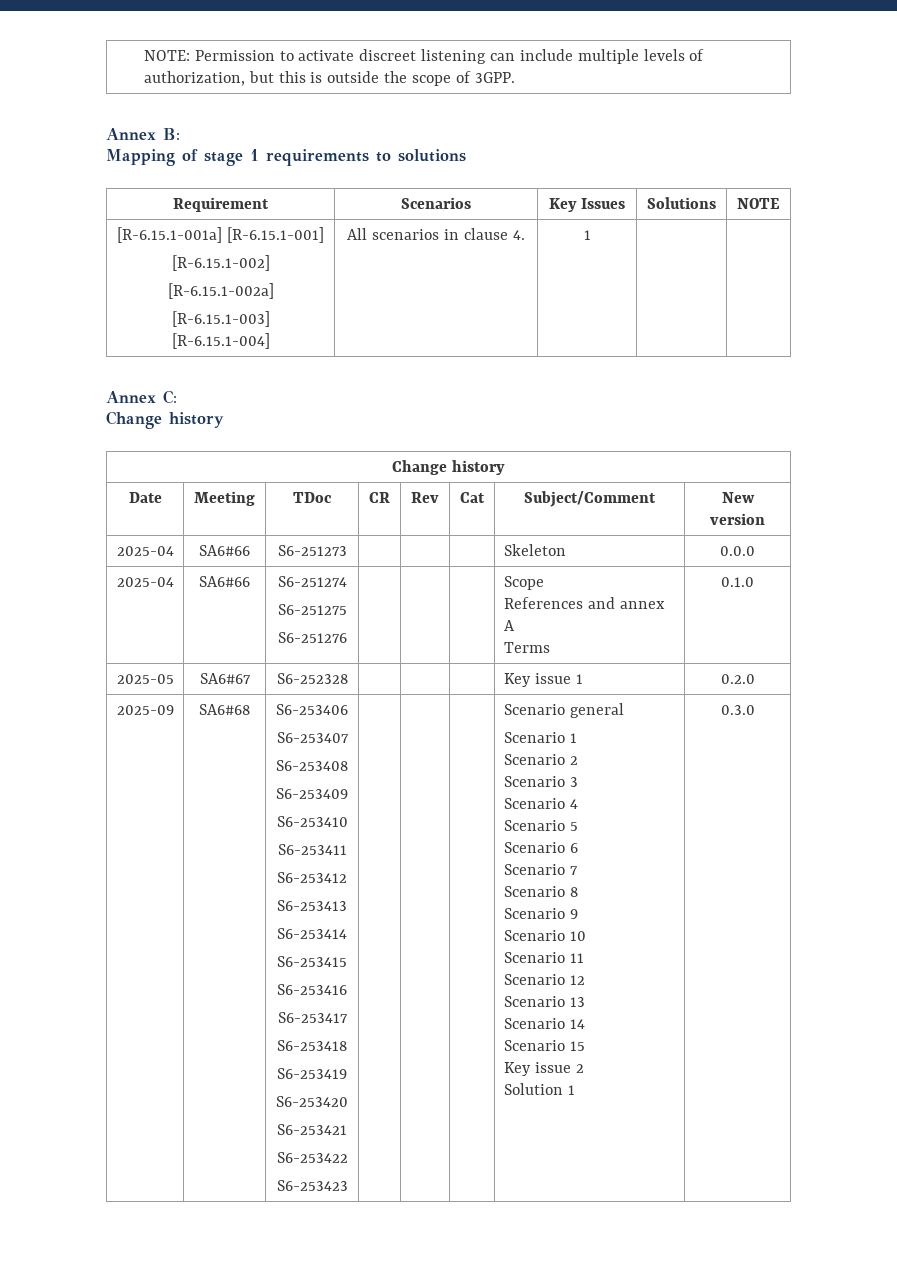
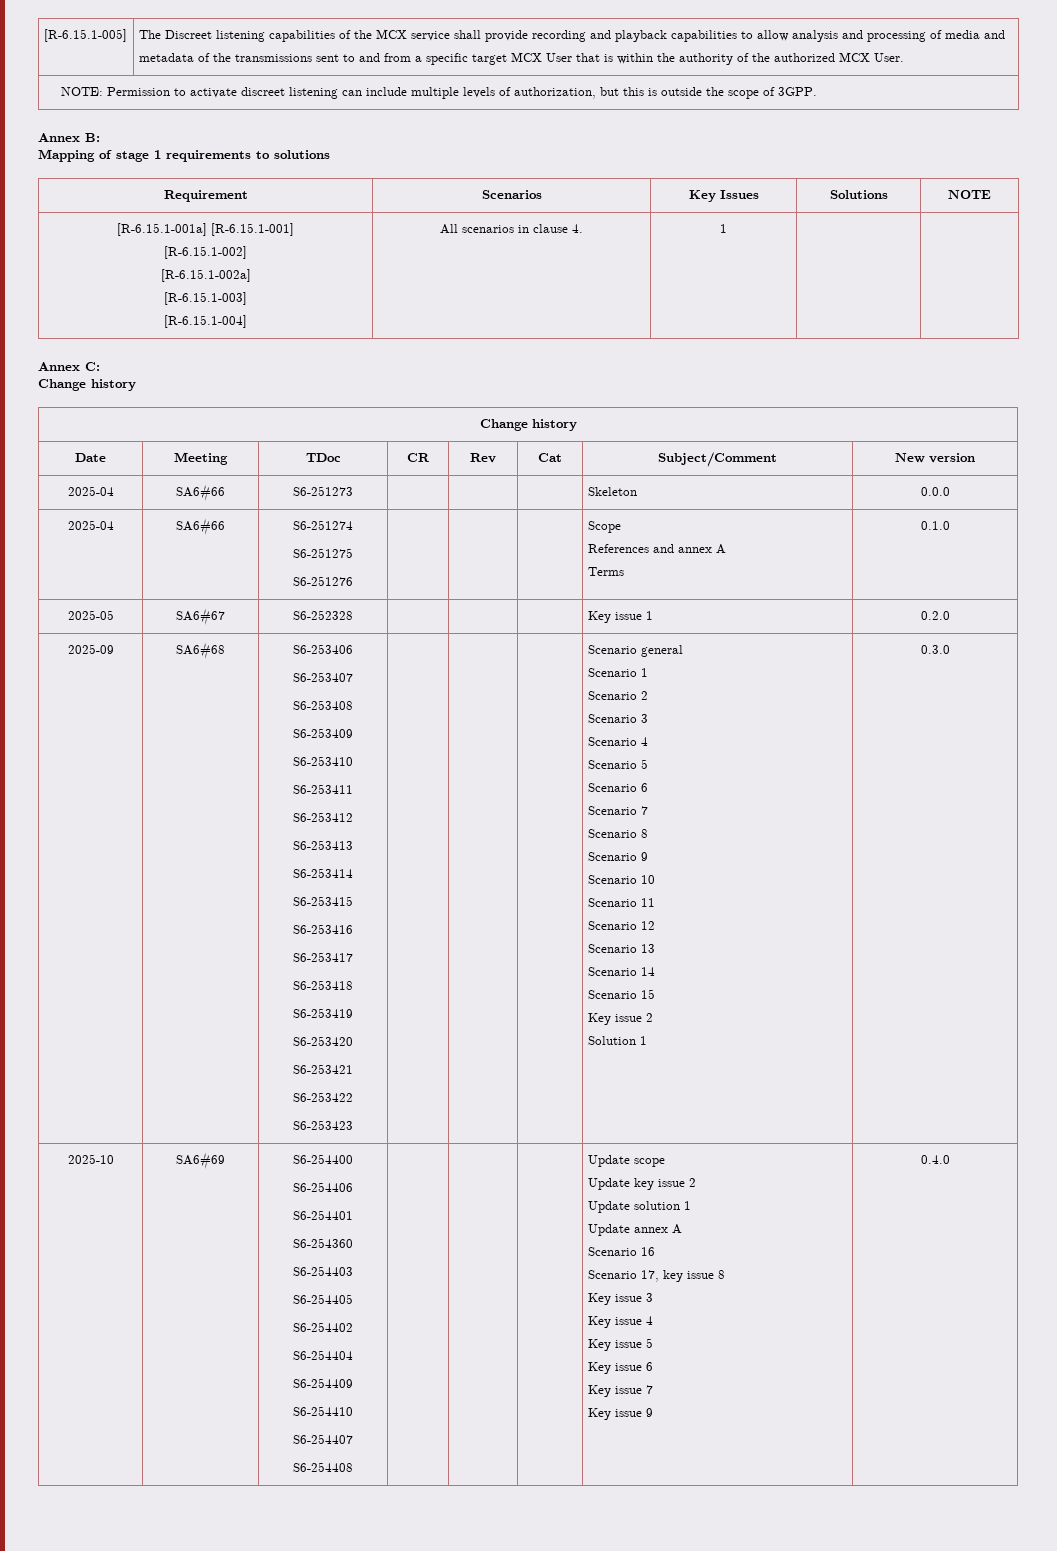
(143, 55) none -> [43,29,127,42] [138,29,1005,42] [138,52,904,65] [R-6.15.1-005] | The Discreet listening capabilities of the MCX service shall provide recording and playback capabilities to allow analysis and processing of media and metadata of the transmissions sent to and from a specific target MCX User that is within the authority of the authorized MCX User. //
(755, 710) none -> [67,1154,114,1164] [176,1152,225,1169] [293,1154,353,1164] [293,1182,353,1192] [293,1210,353,1220] [293,1238,353,1248] [293,1266,353,1276] [293,1294,353,1304] [293,1322,353,1332] [293,1350,353,1360] [293,1378,353,1388] [293,1406,353,1416] [293,1434,353,1444] [293,1462,353,1472] [587,1155,665,1167] [587,1178,696,1190] [587,1201,691,1213] [587,1224,682,1236] [587,1247,655,1256] [587,1270,725,1282] [587,1293,653,1305] [587,1316,653,1328] [587,1338,653,1351] [587,1362,653,1374] [587,1385,653,1397] [587,1408,653,1420] [920,1155,950,1164] // 2025-10 | SA6#69 | S6-254400 // S6-254406 // S6-254401 // S6-254360 // S6-254403 // S6-254405 // S6-254402 // S6-254404 // S6-254409 // S6-254410 // S6-254407 // S6-254408 | | | | Update scope // Update key issue 2 // Update solution 1 // Update annex A // Scenario 16 // Scenario 17, key issue 8 // Key issue 3 // Key issue 4 // Key issue 5 // Key issue 6 // Key issue 7 // Key issue 9 | 0.4.0

